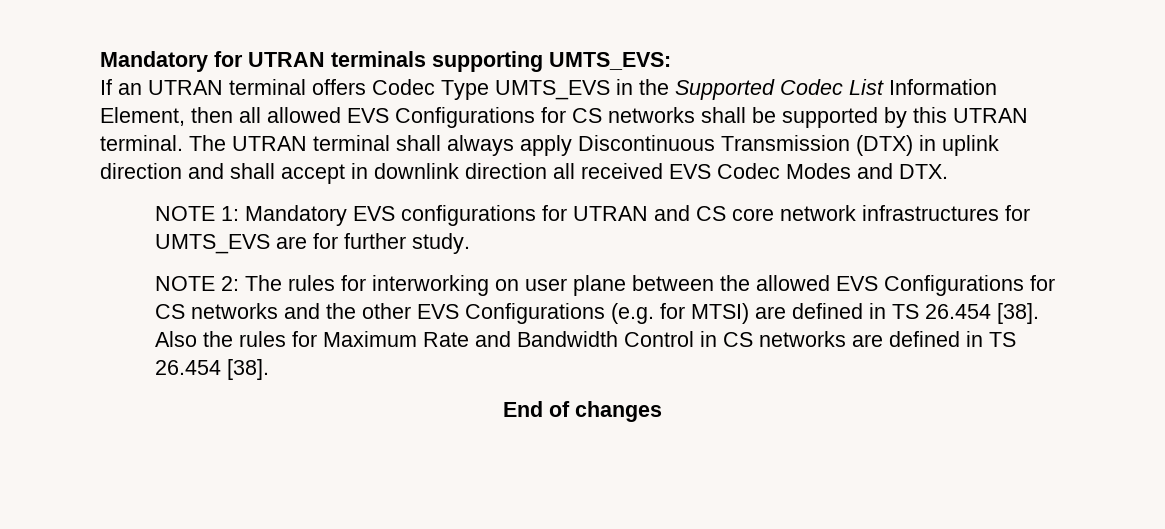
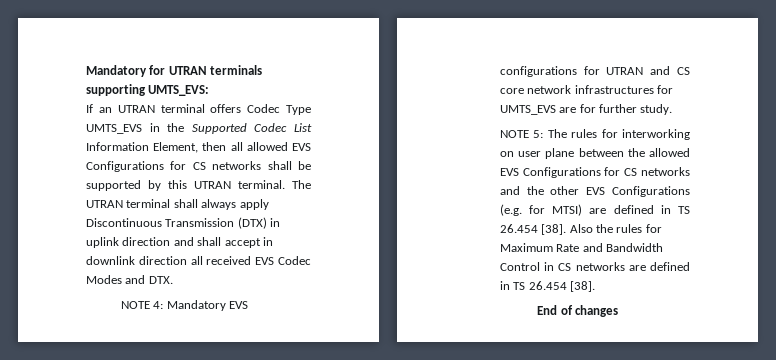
[221,206,240,221] 1: -> [153,301,164,309] 4:
[221,276,240,291] 2: -> [533,130,544,138] 5:

